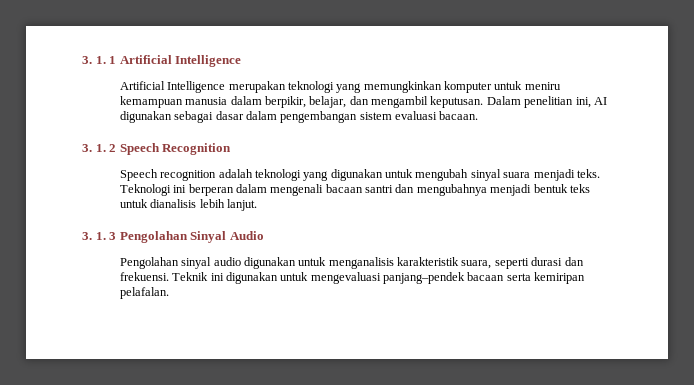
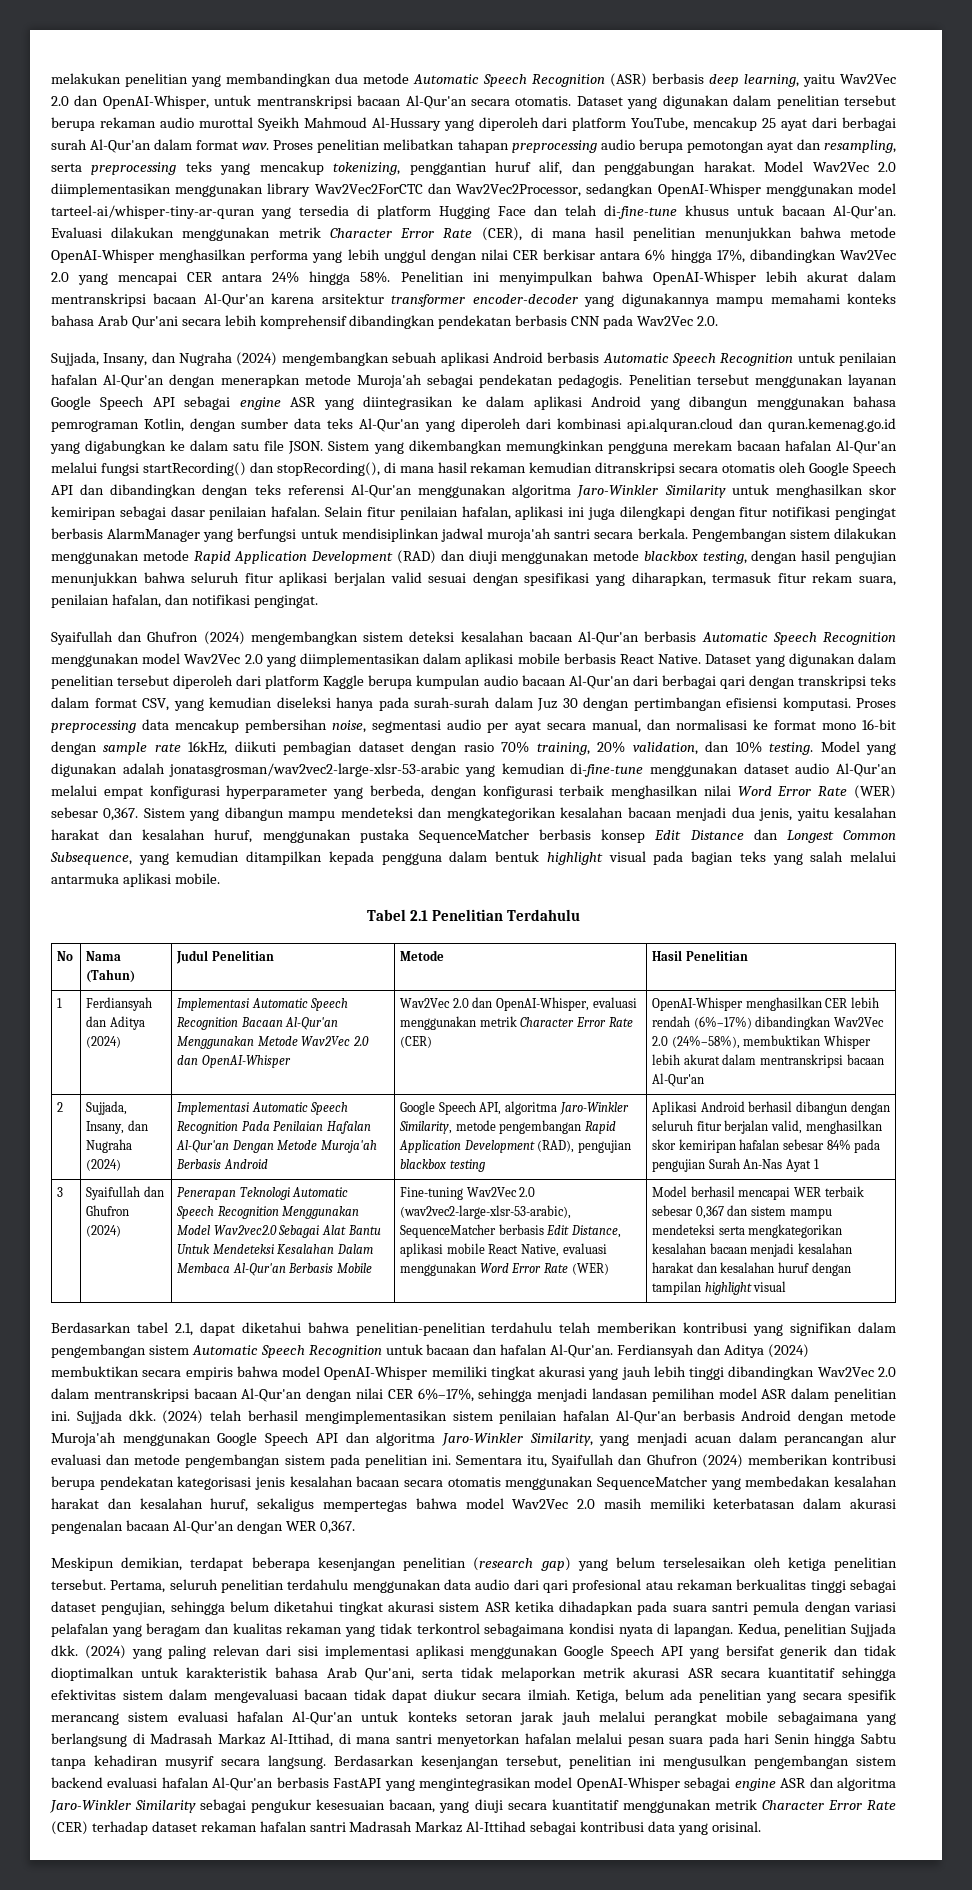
[82,55,242,67] [119,81,561,93] [119,96,607,108] [119,111,479,123] [82,143,232,155] [119,169,600,181] [119,184,590,196] [119,199,257,211] [82,231,264,243] [119,257,584,269] [119,272,586,284] [119,287,169,299] 3. 1. 1 Artificial Intelligence // Artificial Intelligence merupakan teknologi yang memungkinkan komputer untuk meniru kemampuan manusia dalam berpikir, belajar, dan mengambil keputusan. Dalam penelitian ini, AI digunakan sebagai dasar dalam pengembangan sistem evaluasi bacaan. // 3. 1. 2 Speech Recognition // Speech recognition adalah teknologi yang digunakan untuk mengubah sinyal suara menjadi teks. Teknologi ini berperan dalam mengenali bacaan santri dan mengubahnya menjadi bentuk teks untuk dianalisis lebih lanjut. // 3. 1. 3 Pengolahan Sinyal Audio // Pengolahan sinyal audio digunakan untuk menganalisis karakteristik suara, seperti durasi dan frekuensi. Teknik ini digunakan untuk mengevaluasi panjang–pendek bacaan serta kemiripan pelafalan. -> [51,73,896,87] [51,95,897,109] [51,117,896,131] [51,139,897,153] [51,161,897,175] [51,183,896,197] [51,205,896,219] [51,227,896,241] [51,249,896,263] [51,271,897,285] [51,293,897,307] [51,315,718,329] [51,352,897,366] [51,374,897,388] [51,396,896,410] [51,418,897,432] [50,440,898,454] [51,462,897,476] [51,484,897,498] [51,506,896,520] [51,528,898,542] [51,550,898,564] [51,572,897,586] [51,594,318,608] [51,631,897,645] [51,653,897,667] [51,675,896,689] [51,697,896,711] [51,719,896,733] [51,741,897,755] [51,763,897,777] [51,785,897,799] [51,807,898,821] [51,829,897,843] [50,851,897,865] [51,873,220,887] [367,909,580,921] [57,951,74,961] [86,951,122,961] [86,969,136,983] [176,950,274,964] [400,950,445,961] [652,950,748,961] [57,998,63,1008] [86,997,153,1011] [86,1016,145,1030] [86,1036,122,1048] [177,998,349,1011] [177,1017,339,1030] [177,1036,369,1049] [177,1055,291,1068] [400,997,637,1011] [400,1016,633,1030] [400,1036,433,1048] [652,997,879,1011] [652,1016,884,1030] [652,1035,871,1049] [652,1054,884,1068] [652,1073,705,1087] [57,1102,64,1112] [86,1101,128,1115] [86,1120,148,1134] [86,1139,133,1153] [86,1159,122,1171] [177,1102,349,1115] [177,1121,371,1134] [176,1140,377,1153] [176,1159,268,1169] [400,1101,629,1115] [399,1120,616,1134] [399,1140,631,1153] [400,1159,485,1172] [652,1101,890,1115] [652,1120,882,1134] [652,1139,881,1153] [652,1158,819,1172] [57,1187,64,1197] [86,1186,164,1200] [86,1205,130,1216] [86,1225,122,1237] [177,1187,349,1200] [176,1206,360,1219] [177,1225,381,1238] [177,1244,373,1254] [177,1263,372,1276] [400,1187,536,1200] [400,1205,572,1219] [400,1224,621,1238] [400,1243,607,1257] [400,1262,609,1276] [652,1186,864,1200] [652,1205,832,1219] [652,1224,843,1238] [652,1243,852,1257] [652,1262,851,1276] [652,1281,787,1295] [51,1322,896,1336] [51,1344,809,1358] [51,1366,896,1380] [51,1388,897,1402] [51,1410,897,1424] [51,1432,896,1446] [51,1454,896,1468] [51,1476,897,1490] [51,1498,897,1512] [51,1520,355,1534] [51,1557,898,1571] [51,1579,897,1593] [51,1601,896,1615] [51,1623,896,1637] [51,1645,897,1659] [51,1667,896,1681] [51,1689,896,1703] [51,1711,897,1725] [51,1733,896,1747] [51,1755,896,1769] [51,1777,897,1791] [50,1799,896,1813] [51,1821,761,1835] melakukan penelitian yang membandingkan dua metode Automatic Speech Recognition (ASR) berbasis deep learning, yaitu Wav2Vec 2.0 dan OpenAI-Whisper, untuk mentranskripsi bacaan Al-Qur'an secara otomatis. Dataset yang digunakan dalam penelitian tersebut berupa rekaman audio murottal Syeikh Mahmoud Al-Hussary yang diperoleh dari platform YouTube, mencakup 25 ayat dari berbagai surah Al-Qur'an dalam format wav. Proses penelitian melibatkan tahapan preprocessing audio berupa pemotongan ayat dan resampling, serta preprocessing teks yang mencakup tokenizing, penggantian huruf alif, dan penggabungan harakat. Model Wav2Vec 2.0 diimplementasikan menggunakan library Wav2Vec2ForCTC dan Wav2Vec2Processor, sedangkan OpenAI-Whisper menggunakan model tarteel-ai/whisper-tiny-ar-quran yang tersedia di platform Hugging Face dan telah di-fine-tune khusus untuk bacaan Al-Qur'an. Evaluasi dilakukan menggunakan metrik Character Error Rate (CER), di mana hasil penelitian menunjukkan bahwa metode OpenAI-Whisper menghasilkan performa yang lebih unggul dengan nilai CER berkisar antara 6% hingga 17%, dibandingkan Wav2Vec 2.0 yang mencapai CER antara 24% hingga 58%. Penelitian ini menyimpulkan bahwa OpenAI-Whisper lebih akurat dalam mentranskripsi bacaan Al-Qur'an karena arsitektur transformer encoder-decoder yang digunakannya mampu memahami konteks bahasa Arab Qur'ani secara lebih komprehensif dibandingkan pendekatan berbasis CNN pada Wav2Vec 2.0. // Sujjada, Insany, dan Nugraha (2024) mengembangkan sebuah aplikasi Android berbasis Automatic Speech Recognition untuk penilaian hafalan Al-Qur'an dengan menerapkan metode Muroja'ah sebagai pendekatan pedagogis. Penelitian tersebut menggunakan layanan Google Speech API sebagai engine ASR yang diintegrasikan ke dalam aplikasi Android yang dibangun menggunakan bahasa pemrograman Kotlin, dengan sumber data teks Al-Qur'an yang diperoleh dari kombinasi api.alquran.cloud dan quran.kemenag.go.id yang digabungkan ke dalam satu file JSON. Sistem yang dikembangkan memungkinkan pengguna merekam bacaan hafalan Al-Qur'an melalui fungsi startRecording() dan stopRecording(), di mana hasil rekaman kemudian ditranskripsi secara otomatis oleh Google Speech API dan dibandingkan dengan teks referensi Al-Qur'an menggunakan algoritma Jaro-Winkler Similarity untuk menghasilkan skor kemiripan sebagai dasar penilaian hafalan. Selain fitur penilaian hafalan, aplikasi ini juga dilengkapi dengan fitur notifikasi pengingat berbasis AlarmManager yang berfungsi untuk mendisiplinkan jadwal muroja'ah santri secara berkala. Pengembangan sistem dilakukan menggunakan metode Rapid Application Development (RAD) dan diuji menggunakan metode blackbox testing, dengan hasil pengujian menunjukkan bahwa seluruh fitur aplikasi berjalan valid sesuai dengan spesifikasi yang diharapkan, termasuk fitur rekam suara, penilaian hafalan, dan notifikasi pengingat. // Syaifullah dan Ghufron (2024) mengembangkan sistem deteksi kesalahan bacaan Al-Qur'an berbasis Automatic Speech Recognition menggunakan model Wav2Vec 2.0 yang diimplementasikan dalam aplikasi mobile berbasis React Native. Dataset yang digunakan dalam penelitian tersebut diperoleh dari platform Kaggle berupa kumpulan audio bacaan Al-Qur'an dari berbagai qari dengan transkripsi teks dalam format CSV, yang kemudian diseleksi hanya pada surah-surah dalam Juz 30 dengan pertimbangan efisiensi komputasi. Proses preprocessing data mencakup pembersihan noise, segmentasi audio per ayat secara manual, dan normalisasi ke format mono 16-bit dengan sample rate 16kHz, diikuti pembagian dataset dengan rasio 70% training, 20% validation, dan 10% testing. Model yang digunakan adalah jonatasgrosman/wav2vec2-large-xlsr-53-arabic yang kemudian di-fine-tune menggunakan dataset audio Al-Qur'an melalui empat konfigurasi hyperparameter yang berbeda, dengan konfigurasi terbaik menghasilkan nilai Word Error Rate (WER) sebesar 0,367. Sistem yang dibangun mampu mendeteksi dan mengkategorikan kesalahan bacaan menjadi dua jenis, yaitu kesalahan harakat dan kesalahan huruf, menggunakan pustaka SequenceMatcher berbasis konsep Edit Distance dan Longest Common Subsequence, yang kemudian ditampilkan kepada pengguna dalam bentuk highlight visual pada bagian teks yang salah melalui antarmuka aplikasi mobile. // Tabel 2.1 Penelitian Terdahulu // No | Nama (Tahun) | Judul Penelitian | Metode | Hasil Penelitian // 1 | Ferdiansyah dan Aditya (2024) | Implementasi Automatic Speech Recognition Bacaan Al-Qur'an Menggunakan Metode Wav2Vec 2.0 dan OpenAI-Whisper | Wav2Vec 2.0 dan OpenAI-Whisper, evaluasi menggunakan metrik Character Error Rate (CER) | OpenAI-Whisper menghasilkan CER lebih rendah (6%–17%) dibandingkan Wav2Vec 2.0 (24%–58%), membuktikan Whisper lebih akurat dalam mentranskripsi bacaan Al-Qur'an // 2 | Sujjada, Insany, dan Nugraha (2024) | Implementasi Automatic Speech Recognition Pada Penilaian Hafalan Al-Qur'an Dengan Metode Muroja'ah Berbasis Android | Google Speech API, algoritma Jaro-Winkler Similarity, metode pengembangan Rapid Application Development (RAD), pengujian blackbox testing | Aplikasi Android berhasil dibangun dengan seluruh fitur berjalan valid, menghasilkan skor kemiripan hafalan sebesar 84% pada pengujian Surah An-Nas Ayat 1 // 3 | Syaifullah dan Ghufron (2024) | Penerapan Teknologi Automatic Speech Recognition Menggunakan Model Wav2vec2.0 Sebagai Alat Bantu Untuk Mendeteksi Kesalahan Dalam Membaca Al-Qur'an Berbasis Mobile | Fine-tuning Wav2Vec 2.0 (wav2vec2-large-xlsr-53-arabic), SequenceMatcher berbasis Edit Distance, aplikasi mobile React Native, evaluasi menggunakan Word Error Rate (WER) | Model berhasil mencapai WER terbaik sebesar 0,367 dan sistem mampu mendeteksi serta mengkategorikan kesalahan bacaan menjadi kesalahan harakat dan kesalahan huruf dengan tampilan highlight visual // Berdasarkan tabel 2.1, dapat diketahui bahwa penelitian-penelitian terdahulu telah memberikan kontribusi yang signifikan dalam pengembangan sistem Automatic Speech Recognition untuk bacaan dan hafalan Al-Qur'an. Ferdiansyah dan Aditya (2024) membuktikan secara empiris bahwa model OpenAI-Whisper memiliki tingkat akurasi yang jauh lebih tinggi dibandingkan Wav2Vec 2.0 dalam mentranskripsi bacaan Al-Qur'an dengan nilai CER 6%–17%, sehingga menjadi landasan pemilihan model ASR dalam penelitian ini. Sujjada dkk. (2024) telah berhasil mengimplementasikan sistem penilaian hafalan Al-Qur'an berbasis Android dengan metode Muroja'ah menggunakan Google Speech API dan algoritma Jaro-Winkler Similarity, yang menjadi acuan dalam perancangan alur evaluasi dan metode pengembangan sistem pada penelitian ini. Sementara itu, Syaifullah dan Ghufron (2024) memberikan kontribusi berupa pendekatan kategorisasi jenis kesalahan bacaan secara otomatis menggunakan SequenceMatcher yang membedakan kesalahan harakat dan kesalahan huruf, sekaligus mempertegas bahwa model Wav2Vec 2.0 masih memiliki keterbatasan dalam akurasi pengenalan bacaan Al-Qur'an dengan WER 0,367. // Meskipun demikian, terdapat beberapa kesenjangan penelitian (research gap) yang belum terselesaikan oleh ketiga penelitian tersebut. Pertama, seluruh penelitian terdahulu menggunakan data audio dari qari profesional atau rekaman berkualitas tinggi sebagai dataset pengujian, sehingga belum diketahui tingkat akurasi sistem ASR ketika dihadapkan pada suara santri pemula dengan variasi pelafalan yang beragam dan kualitas rekaman yang tidak terkontrol sebagaimana kondisi nyata di lapangan. Kedua, penelitian Sujjada dkk. (2024) yang paling relevan dari sisi implementasi aplikasi menggunakan Google Speech API yang bersifat generik dan tidak dioptimalkan untuk karakteristik bahasa Arab Qur'ani, serta tidak melaporkan metrik akurasi ASR secara kuantitatif sehingga efektivitas sistem dalam mengevaluasi bacaan tidak dapat diukur secara ilmiah. Ketiga, belum ada penelitian yang secara spesifik merancang sistem evaluasi hafalan Al-Qur'an untuk konteks setoran jarak jauh melalui perangkat mobile sebagaimana yang berlangsung di Madrasah Markaz Al-Ittihad, di mana santri menyetorkan hafalan melalui pesan suara pada hari Senin hingga Sabtu tanpa kehadiran musyrif secara langsung. Berdasarkan kesenjangan tersebut, penelitian ini mengusulkan pengembangan sistem backend evaluasi hafalan Al-Qur'an berbasis FastAPI yang mengintegrasikan model OpenAI-Whisper sebagai engine ASR dan algoritma Jaro-Winkler Similarity sebagai pengukur kesesuaian bacaan, yang diuji secara kuantitatif menggunakan metrik Character Error Rate (CER) terhadap dataset rekaman hafalan santri Madrasah Markaz Al-Ittihad sebagai kontribusi data yang orisinal.

